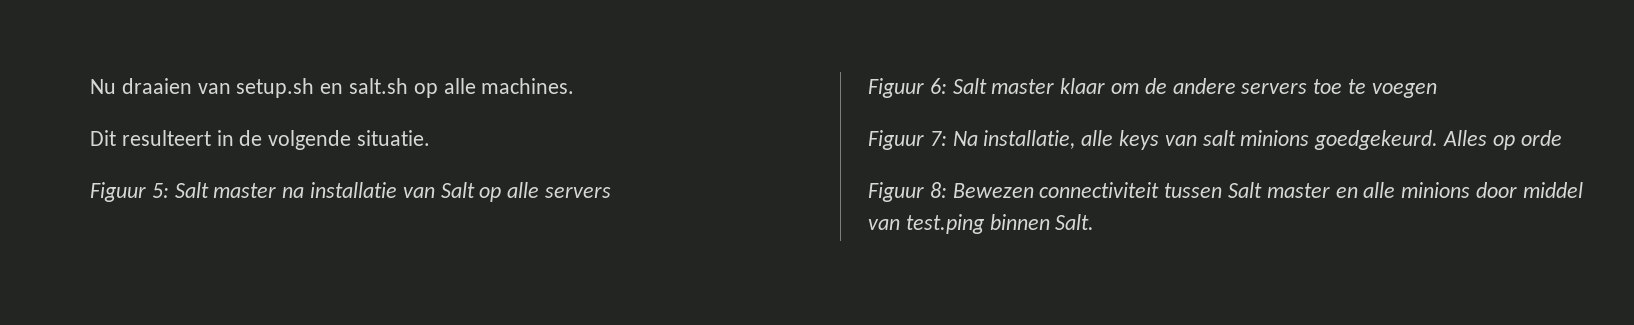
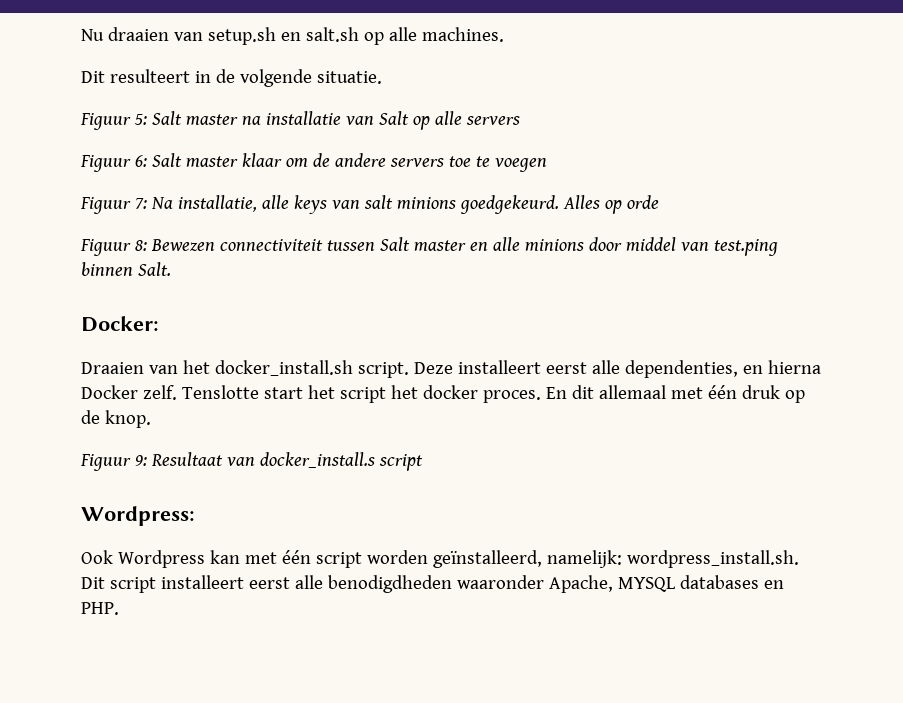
(1095, 222) none -> [81,316,159,332] [81,360,821,378] [81,385,805,403] [81,410,151,428] [80,452,423,471] [81,506,195,526] [81,550,799,568] [81,575,784,593] [81,602,119,615] // Docker: // Draaien van het docker_install.sh script. Deze installeert eerst alle dependenties, en hierna Docker zelf. Tenslotte start het script het docker proces. En dit allemaal met één druk op de knop. // Figuur 9: Resultaat van docker_install.s script // Wordpress: // Ook Wordpress kan met één script worden geïnstalleerd, namelijk: wordpress_install.sh. Dit script installeert eerst alle benodigdheden waaronder Apache, MYSQL databases en PHP.

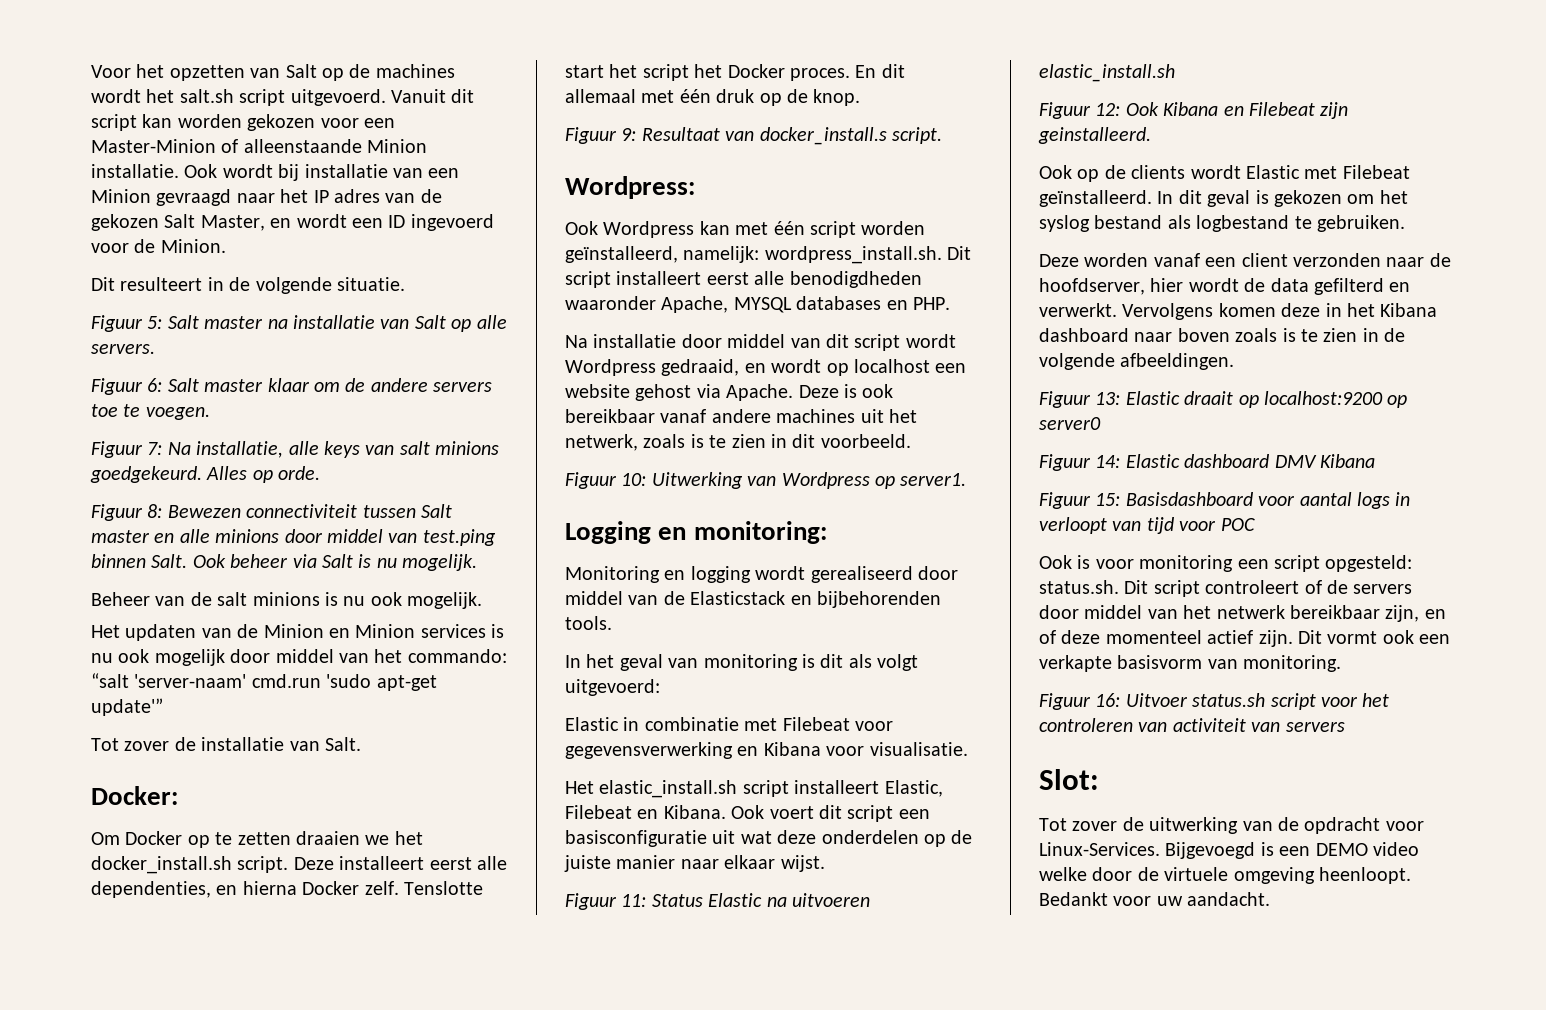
[81,27,504,45] Nu draaien van setup.sh en salt.sh op alle machines. -> [91,64,455,81] [91,89,475,106] [91,114,395,131] [91,139,428,153] [91,164,460,181] [91,189,442,206] [91,214,494,231] [91,239,226,253] Voor het opzetten van Salt op de machines wordt het salt.sh script uitgevoerd. Vanuit dit script kan worden gekozen voor een Master-Minion of alleenstaande Minion installatie. Ook wordt bij installatie van een Minion gevraagd naar het IP adres van de gekozen Salt Master, en wordt een ID ingevoerd voor de Minion.
[465,116,520,125] servers -> [91,344,155,354] servers.
[494,158,547,172] voegen -> [145,407,210,420] voegen.
[626,195,659,209] orde -> [278,466,321,480] orde.
[81,316,159,332] [81,362,178,374] // Docker: // Draaien van -> [192,554,478,571] [91,592,483,609] [91,624,505,641] [91,649,507,666] [91,673,437,691] [91,698,163,716] [91,737,361,751] [91,786,178,805] [91,831,390,848] Ook beheer via Salt is nu mogelijk. // Beheer van de salt minions is nu ook mogelijk. // Het updaten van de Minion en Minion services is nu ook mogelijk door middel van het commando: “salt 'server-naam' cmd.run 'sudo apt-get update'” // Tot zover de installatie van Salt. // Docker: // Om Docker op te zetten draaien we
[422,385,478,399] docker -> [727,64,785,78] Docker
[378,454,423,471] script -> [892,127,942,144] script.
(119, 608) none -> [565,334,956,351] [565,359,967,376] [565,384,894,401] [565,409,917,423] [565,434,911,451] [565,472,967,489] [565,521,827,544] [565,566,958,583] [565,591,941,608] [565,616,612,630] [565,654,919,671] [565,679,660,696] [565,717,893,731] [565,742,968,759] [565,780,943,798] [565,805,930,822] [565,830,973,847] [564,855,825,872] [565,893,870,910] [1039,64,1175,82] [1039,102,1349,119] [1038,127,1151,144] [1039,165,1410,182] [1039,190,1408,207] [1039,215,1405,232] [1039,253,1451,267] [1039,278,1411,295] [1039,303,1438,320] [1039,328,1406,342] [1039,353,1235,370] [1039,391,1408,408] [1039,417,1101,430] [1039,454,1375,471] [1039,492,1411,509] [1039,517,1255,534] [1039,555,1413,572] [1039,580,1413,597] [1039,605,1446,622] [1039,630,1451,647] [1039,655,1342,672] [1039,693,1390,710] [1039,718,1345,732] [1039,769,1099,790] [1039,817,1424,834] [1039,842,1419,859] [1039,867,1411,884] [1039,892,1271,906] // Na installatie door middel van dit script wordt Wordpress gedraaid, en wordt op localhost een website gehost via Apache. Deze is ook bereikbaar vanaf andere machines uit het netwerk, zoals is te zien in dit voorbeeld. // Figuur 10: Uitwerking van Wordpress op server1. // Logging en monitoring: // Monitoring en logging wordt gerealiseerd door middel van de Elasticstack en bijbehorenden tools. // In het geval van monitoring is dit als volgt uitgevoerd: // Elastic in combinatie met Filebeat voor gegevensverwerking en Kibana voor visualisatie. // Het elastic_install.sh script installeert Elastic, Filebeat en Kibana. Ook voert dit script een basisconfiguratie uit wat deze onderdelen op de juiste manier naar elkaar wijst. // Figuur 11: Status Elastic na uitvoeren elastic_install.sh // Figuur 12: Ook Kibana en Filebeat zijn geinstalleerd. // Ook op de clients wordt Elastic met Filebeat geïnstalleerd. In dit geval is gekozen om het syslog bestand als logbestand te gebruiken. // Deze worden vanaf een client verzonden naar de hoofdserver, hier wordt de data gefilterd en verwerkt. Vervolgens komen deze in het Kibana dashboard naar boven zoals is te zien in de volgende afbeeldingen. // Figuur 13: Elastic draait op localhost:9200 op server0 // Figuur 14: Elastic dashboard DMV Kibana // Figuur 15: Basisdashboard voor aantal logs in verloopt van tijd voor POC // Ook is voor monitoring een script opgesteld: status.sh. Dit script controleert of de servers door middel van het netwerk bereikbaar zijn, en of deze momenteel actief zijn. Dit vormt ook een verkapte basisvorm van monitoring. // Figuur 16: Uitvoer status.sh script voor het controleren van activiteit van servers // Slot: // Tot zover de uitwerking van de opdracht voor Linux-Services. Bijgevoegd is een DEMO video welke door de virtuele omgeving heenloopt. Bedankt voor uw aandacht.

